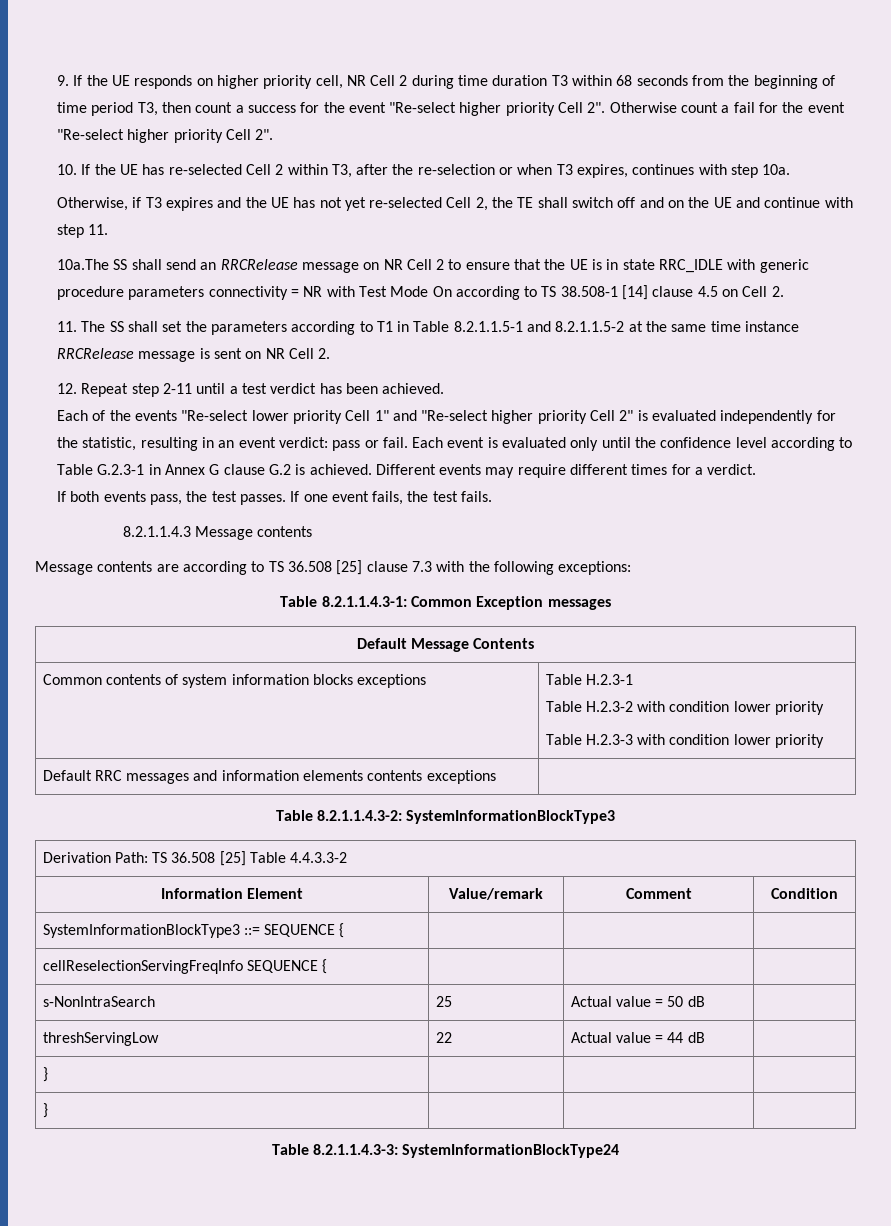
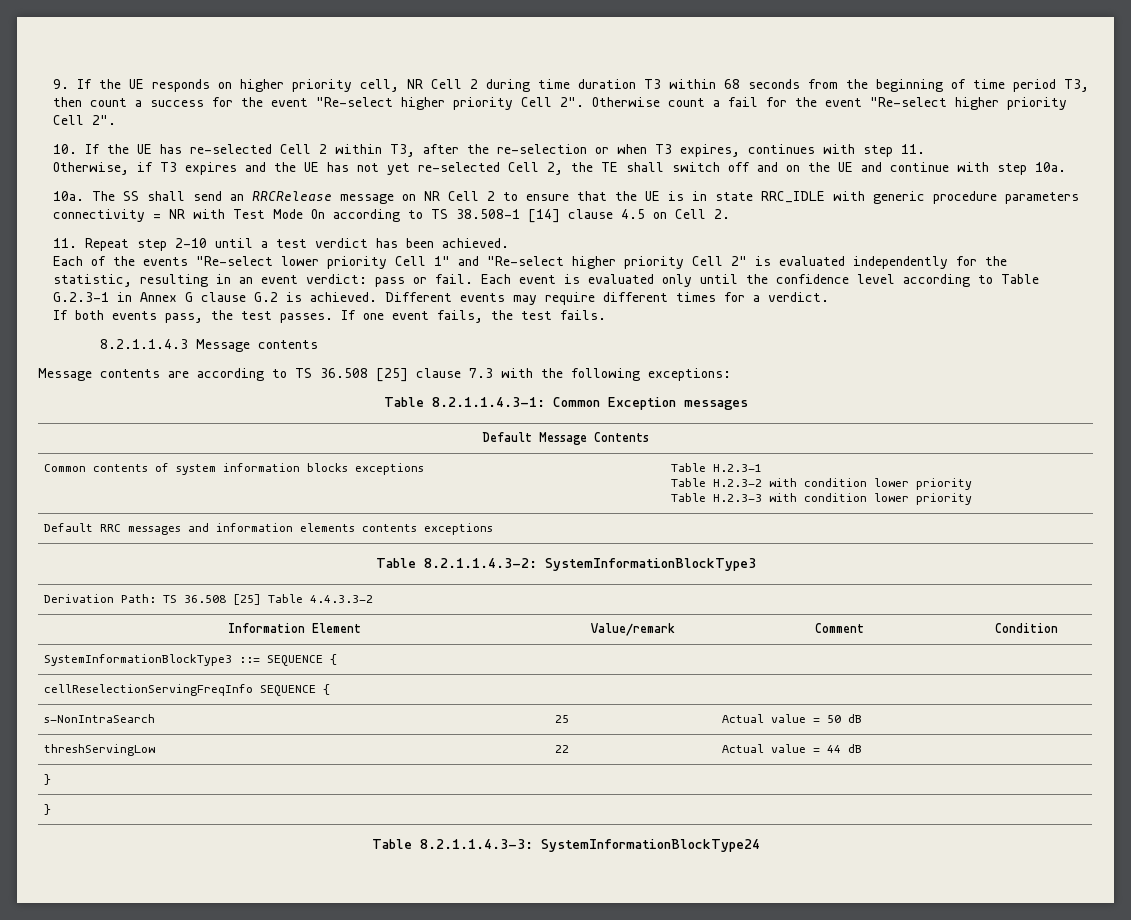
[762,164,791,175] 10a. -> [901,144,926,154] 11.
[88,224,109,235] [56,259,109,270] 11. // 10a.The -> [1035,162,1067,172] [53,191,116,201] 10a. // 10a. The
[81,321,800,335] [56,348,331,362] [56,383,77,394] The SS shall set the parameters according to T1 in Table 8.2.1.1.5-1 and 8.2.1.1.5-2 at the same time instance RRCRelease message is sent on NR Cell 2. // 12. -> (78, 243) none
[162,383,192,394] 2-11 -> [175,238,208,248] 2-10

